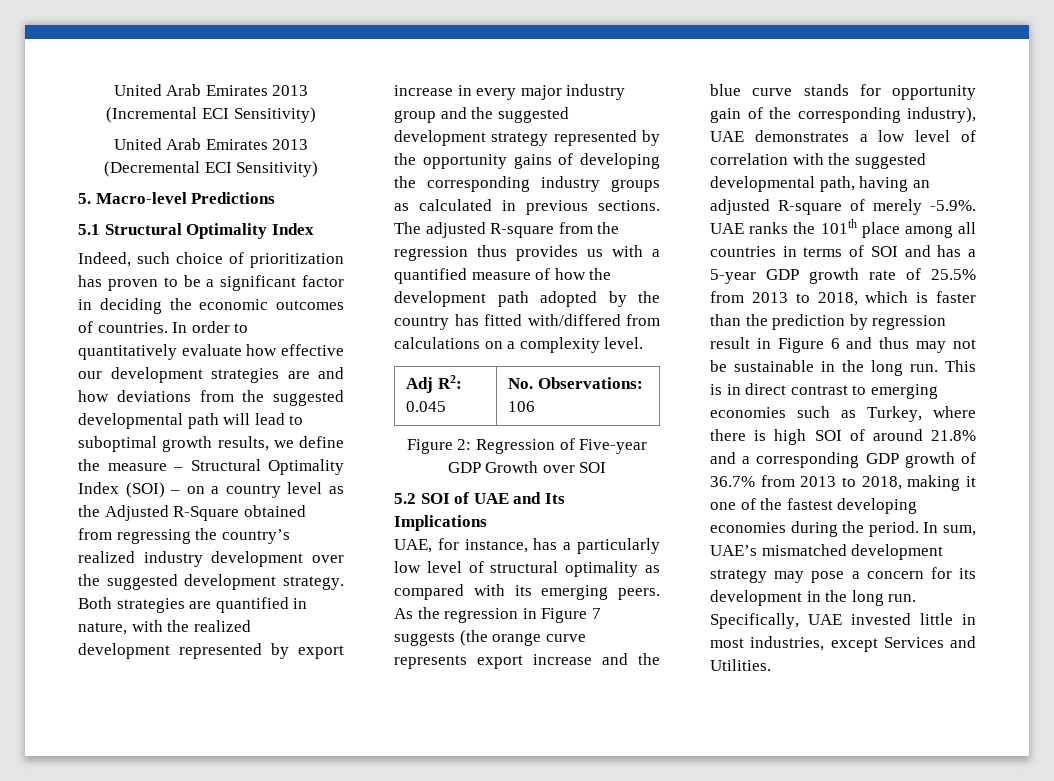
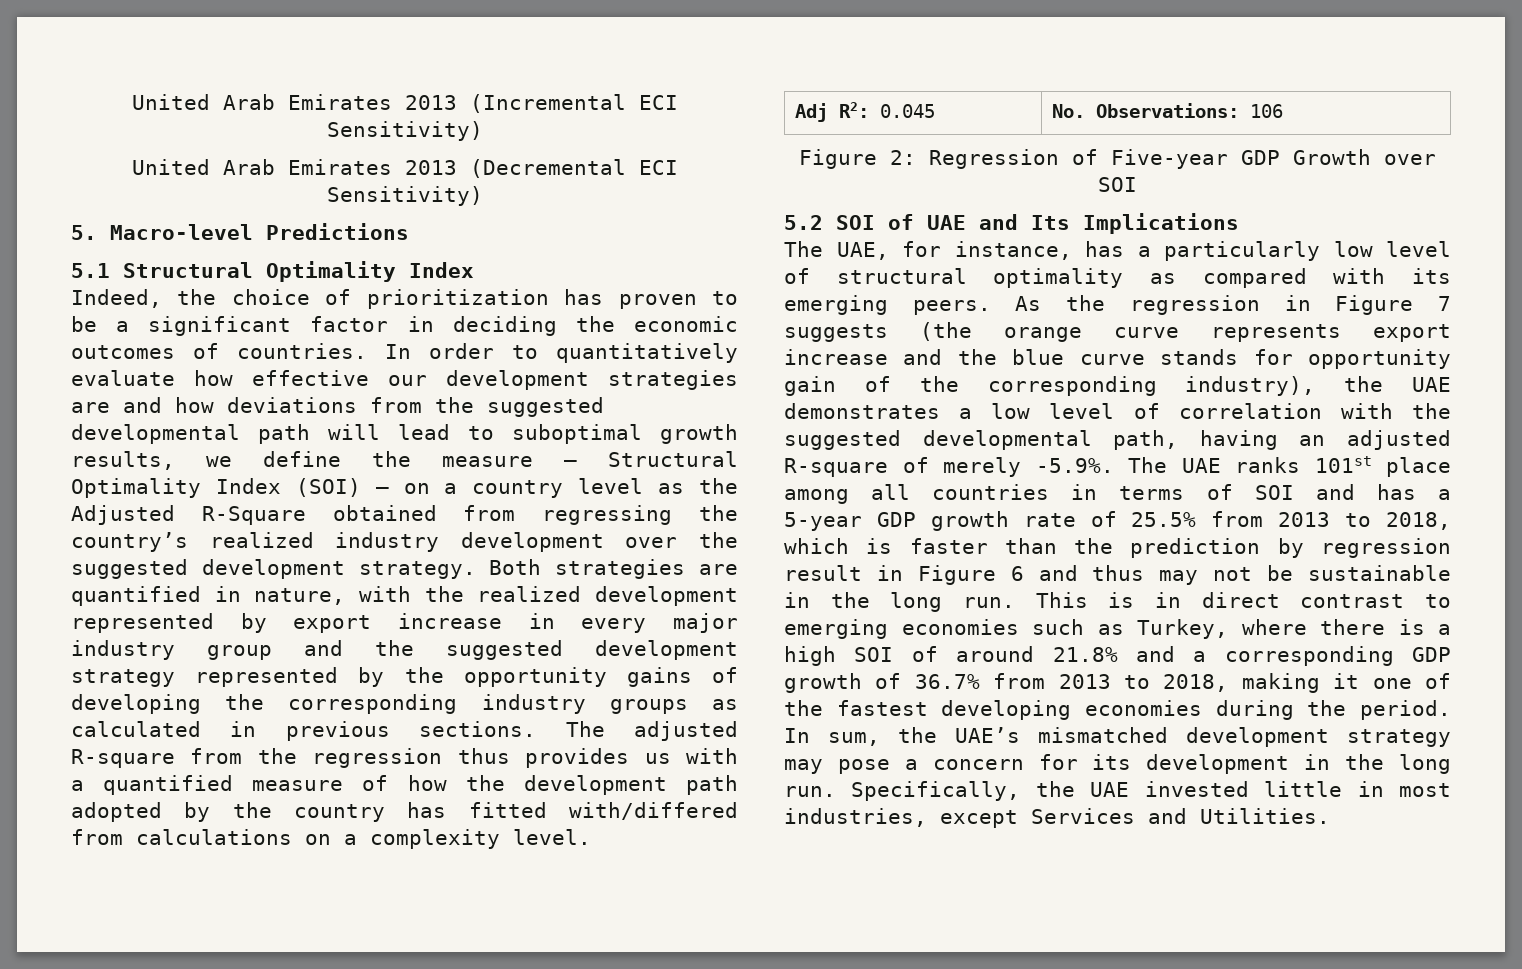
[137,252,170,264] such -> [177,289,217,305] the
(487, 523) none -> [784,241,823,257] The
(976, 115) none -> [1344,376,1384,392] the
(976, 205) none -> [1128,457,1167,473] The
[793,219,857,234] the 101th -> [1314,456,1372,473] 101st
(767, 435) none -> [1438,624,1451,635] a
(976, 530) none -> [898,727,937,743] the
(799, 621) none -> [1035,781,1075,797] the

